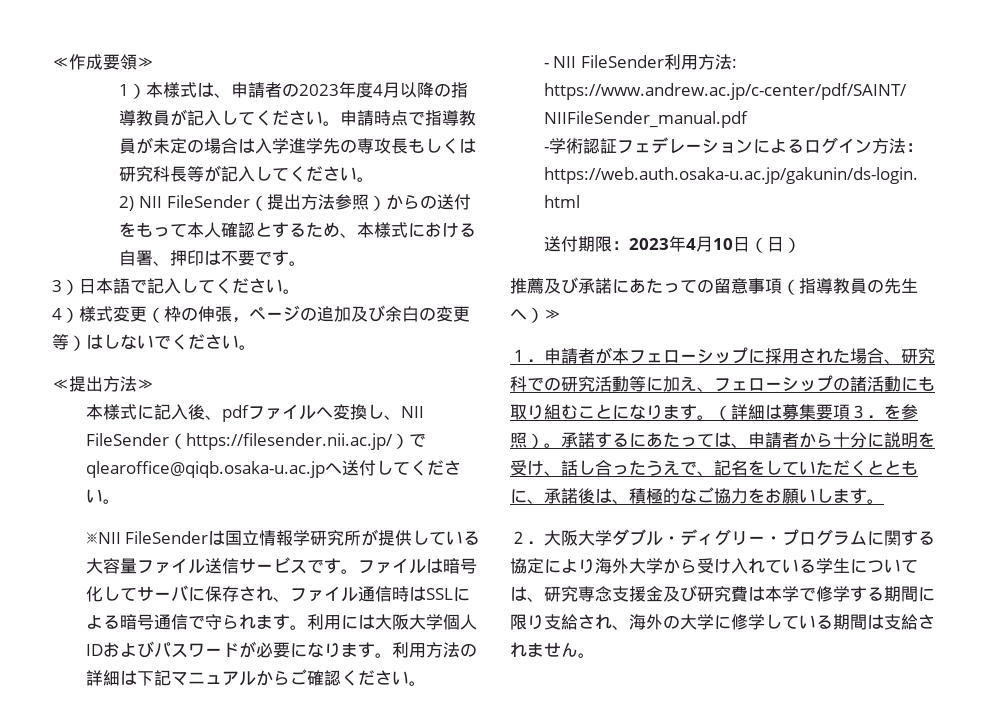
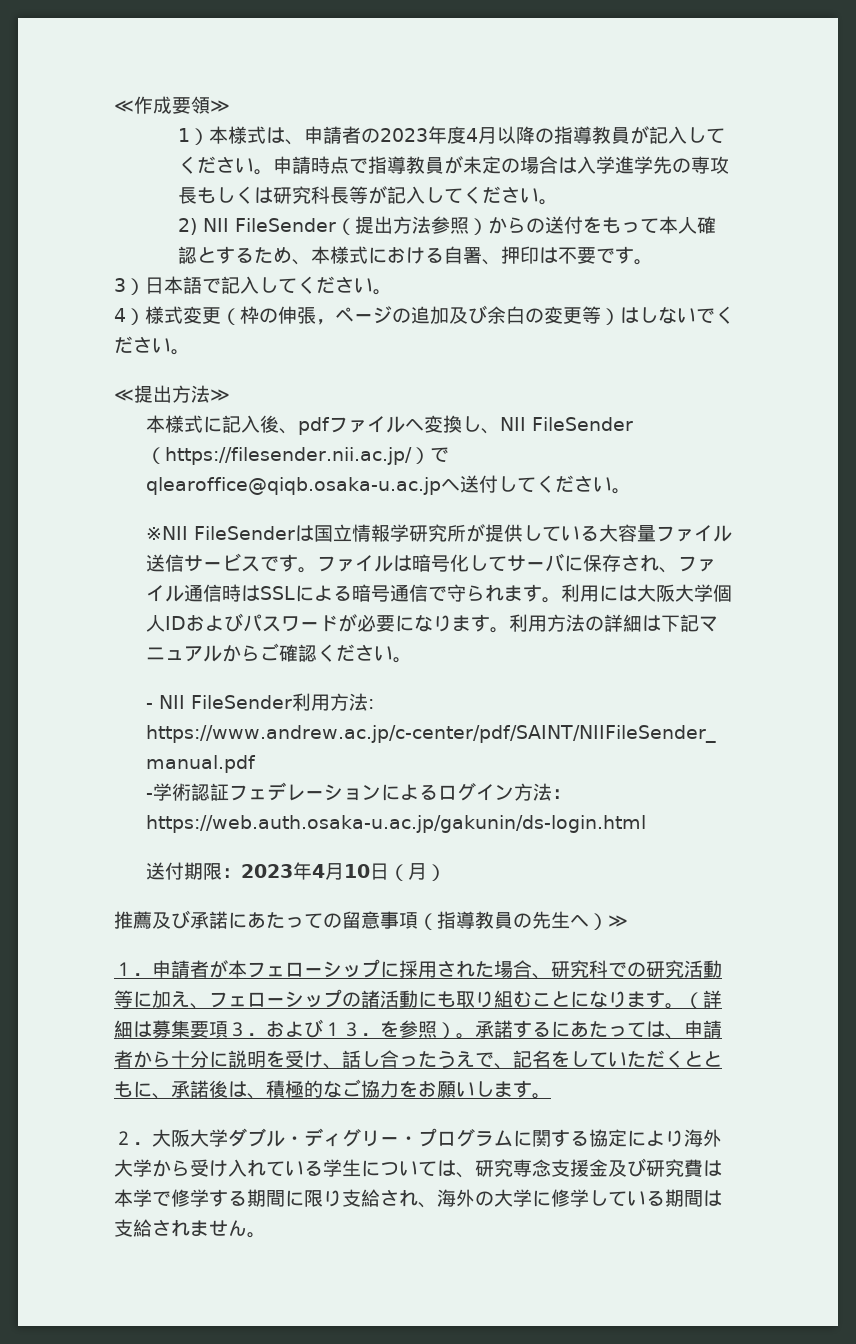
[766,236,784,252] 日 -> [408,863,428,880] 月
(884, 416) none -> [266,1019,380,1038] および１３．

